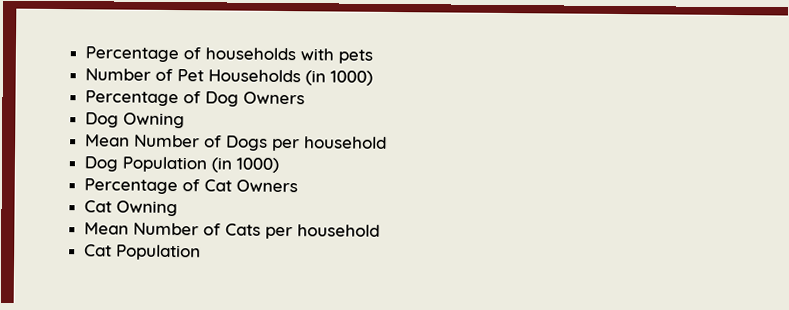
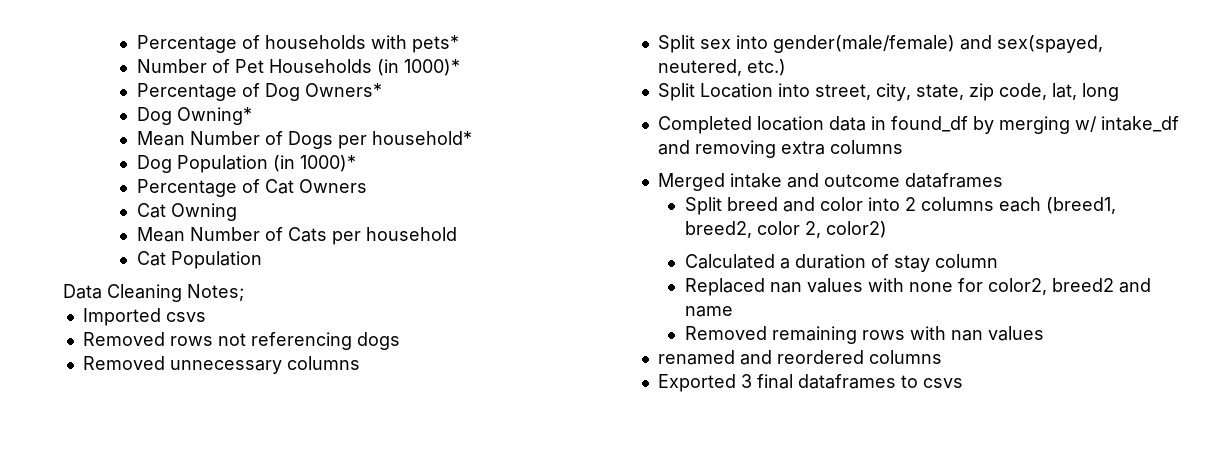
[338,49,374,64] pets -> [411,35,459,53] pets*
[330,70,374,86] 1000) -> [403,59,460,76] 1000)*
[243,91,306,105] [85,112,186,129] Owners // Dog Owning -> [304,83,382,97] [136,107,252,125] Owners* // Dog Owning*
[304,136,388,149] household -> [371,131,472,145] household*
[236,157,280,173] 1000) -> [299,155,356,172] 1000)*
(202, 252) none -> [63,284,244,302] [82,308,206,326] [82,332,400,350] [82,356,360,374] [657,35,1103,53] [657,59,786,76] [657,83,1119,101] [657,116,1179,134] [657,140,903,158] [657,173,1003,191] [684,197,1116,215] [684,221,887,238] [684,254,998,272] [684,278,1151,296] [684,306,733,317] [684,326,1044,344] [657,350,942,365] [657,374,963,392] // Data Cleaning Notes; // Imported csvs // Removed rows not referencing dogs // Removed unnecessary columns // Split sex into gender(male/female) and sex(spayed, neutered, etc.) // Split Location into street, city, state, zip code, lat, long // Completed location data in found_df by merging w/ intake_df and removing extra columns // Merged intake and outcome dataframes // Split breed and color into 2 columns each (breed1, breed2, color 2, color2) // Calculated a duration of stay column // Replaced nan values with none for color2, breed2 and name // Removed remaining rows with nan values // renamed and reordered columns // Exported 3 final dataframes to csvs

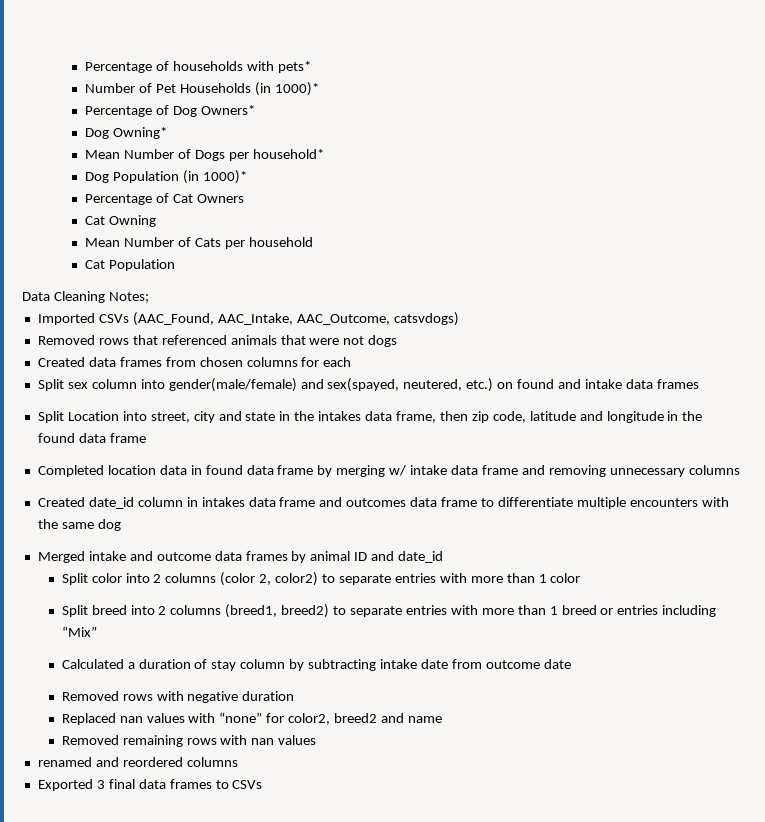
[165,312,206,322] [82,332,400,350] [82,356,360,374] csvs // Removed rows not referencing dogs // Removed unnecessary columns -> [98,312,459,326] [37,335,398,347] [37,357,352,367] CSVs (AAC_Found, AAC_Intake, AAC_Outcome, catsvdogs) // Removed rows that referenced animals that were not dogs // Created data frames from chosen columns for each
(731, 44) none -> [91,379,137,389] column
[657,83,1119,101] [657,116,1179,134] // Split Location into street, city, state, zip code, lat, long // Completed location data in found_df by merging w/ intake_df -> [497,379,699,389] [37,411,703,423] [37,433,146,443] [37,465,518,477] on found and intake data frames // Split Location into street, city and state in the intakes data frame, then zip code, latitude and longitude in the found data frame // Completed location data in found data frame by merging w/ intake data frame
[780,140,903,155] [657,173,1003,191] [684,197,815,215] extra columns // Merged intake and outcome dataframes // Split breed and -> [609,465,740,477] [37,497,729,509] [37,519,121,531] [37,551,444,563] [61,573,88,585] unnecessary columns // Created date_id column in intakes data frame and outcomes data frame to differentiate multiple encounters with the same dog // Merged intake and outcome data frames by animal ID and date_id // Split
[998,197,1116,214] [684,221,887,238] each (breed1, breed2, color 2, color2) -> [220,572,581,586] [61,604,717,618] [61,626,97,637] (color 2, color2) to separate entries with more than 1 color // Split breed into 2 columns (breed1, breed2) to separate entries with more than 1 breed or entries including “Mix”
(998, 261) none -> [289,659,571,671] [61,691,295,703] by subtracting intake date from outcome date // Removed rows with negative duration
[867,278,953,292] with none -> [188,712,263,723] with “none”
[797,374,963,389] dataframes to csvs -> [138,779,263,789] data frames to CSVs

